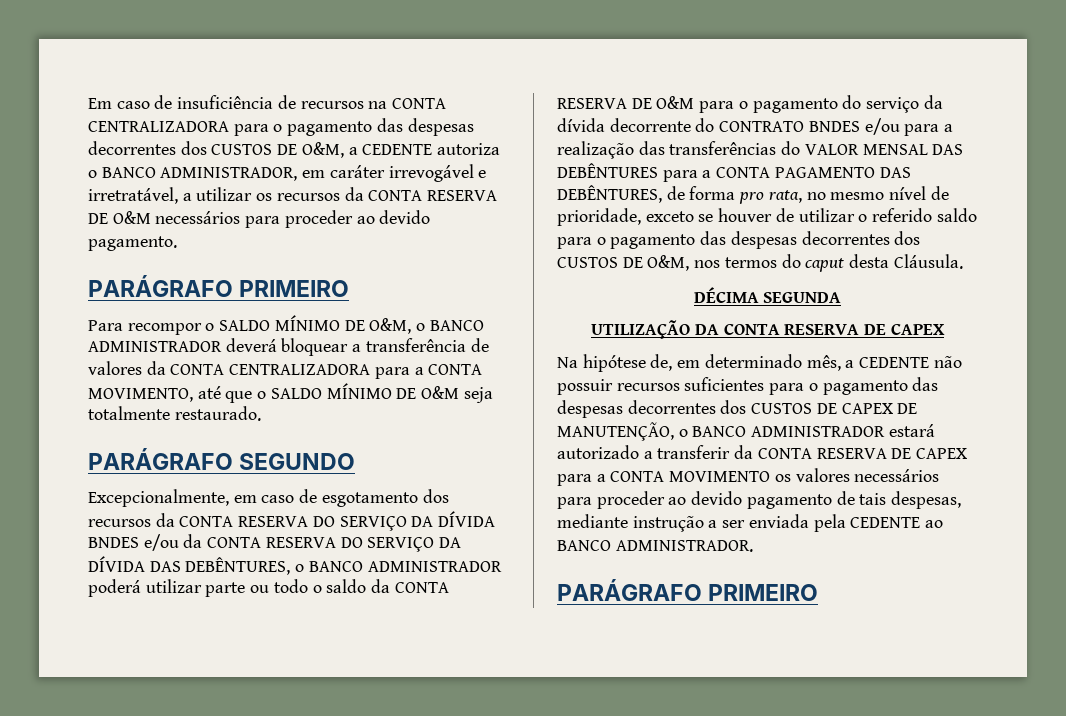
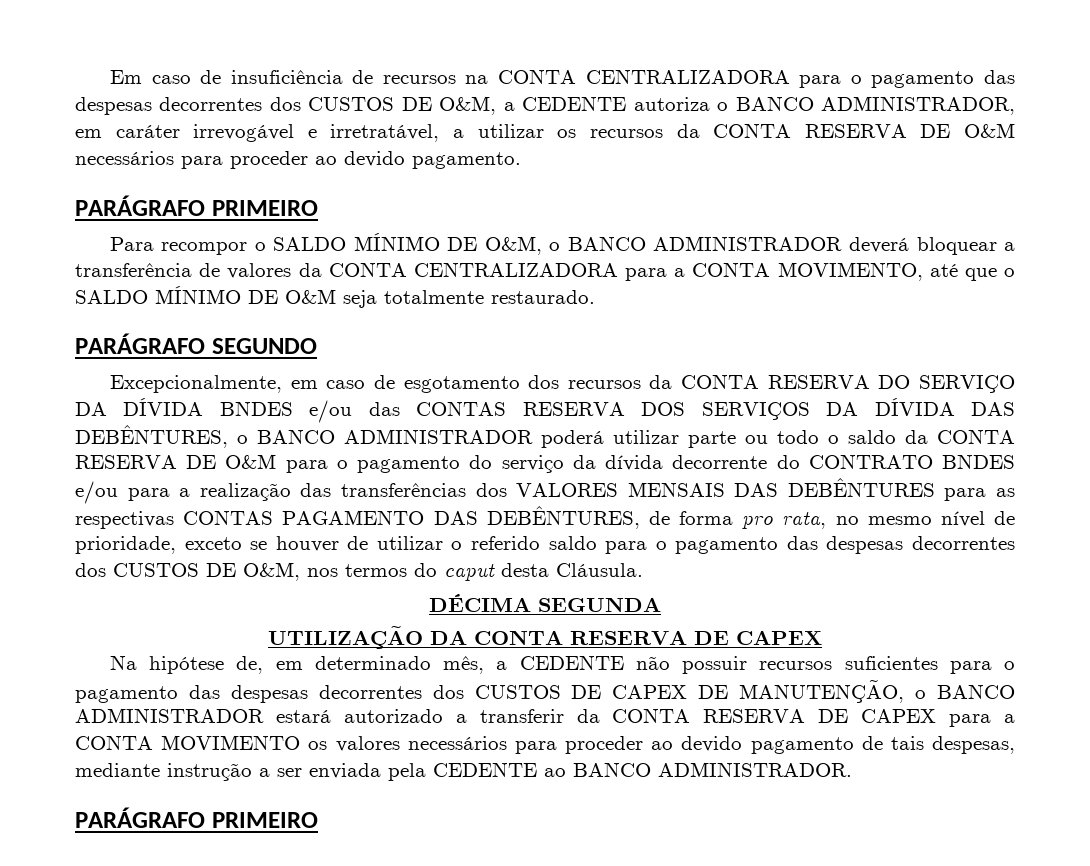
[183,534,435,552] da CONTA RESERVA DO SERVIÇO -> [368,401,810,420] das CONTAS RESERVA DOS SERVIÇOS
[781,141,964,155] [557,163,771,182] do VALOR MENSAL DAS DEBÊNTURES para a CONTA -> [475,478,1016,501] [75,510,274,529] dos VALORES MENSAIS DAS DEBÊNTURES para as respectivas CONTAS

